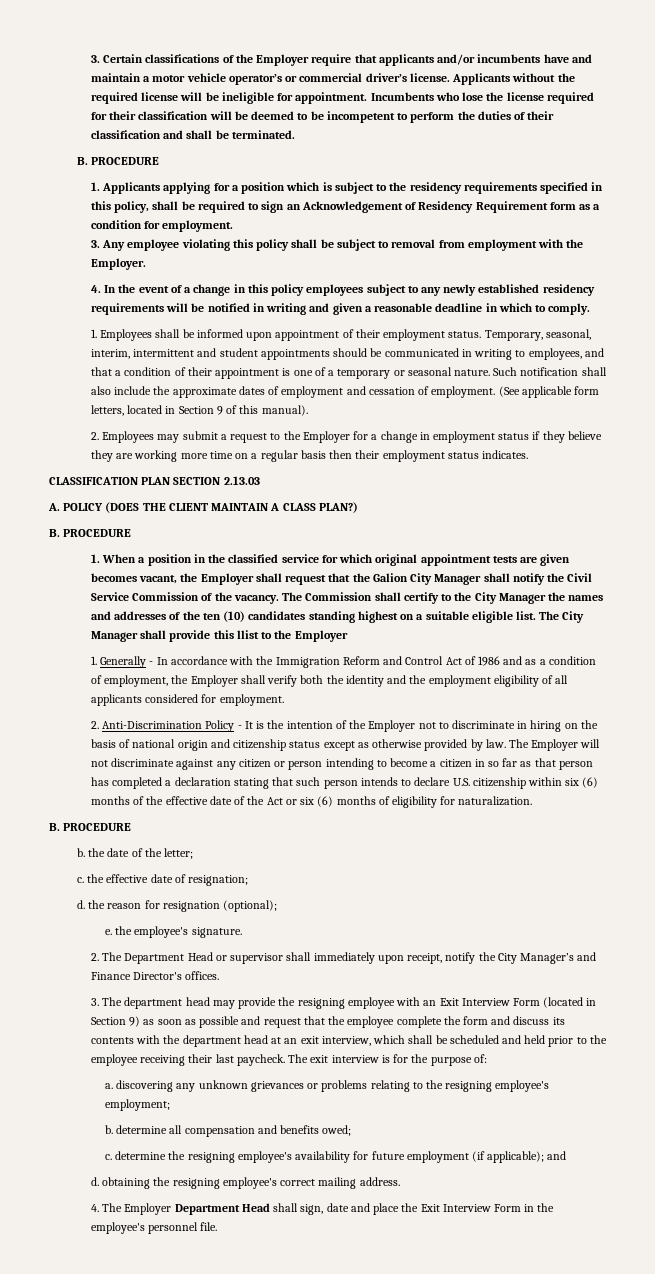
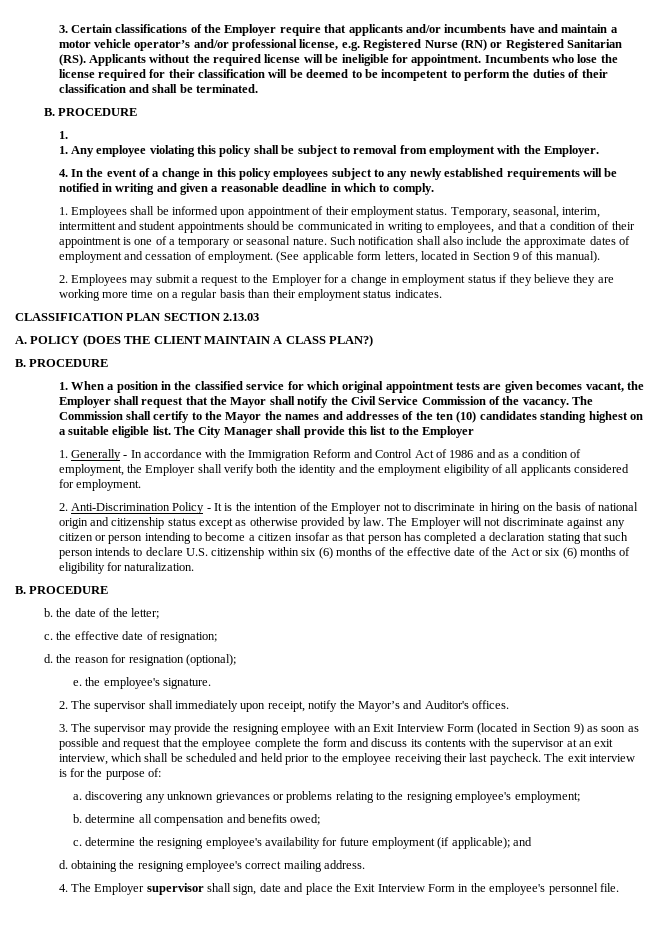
[285,73,450,82] or commercial driver’s license. -> [193,39,623,51] [58,54,86,66] and/or professional license, e.g. Registered Nurse (RN) or Registered Sanitarian (RS).
[102,182,604,194] [90,201,601,213] [90,220,234,232] [90,240,100,248] Applicants applying for a position which is subject to the residency requirements specified in this policy, shall be required to sign an Acknowledgement of Residency Requirement form as a condition for employment. // 3. -> [58,146,68,154] // 1.
[542,284,595,296] residency -> (504, 172) none
[329,450,353,459] then -> [248,289,271,298] than
[372,573,482,585] Galion City Manager -> [230,397,267,408] Mayor
[474,592,546,604] City Manager -> [225,412,262,423] Mayor
[236,630,259,639] llist -> [370,426,387,435] list
[474,758,518,767] in so far -> [294,532,330,541] insofar
[124,952,227,964] Department Head or -> (91, 704) none
[497,952,597,964] [90,972,183,980] City Manager’s and Finance Director's -> [357,700,469,712] Mayor’s and Auditor's
[124,997,210,1009] department head -> [94,724,147,735] supervisor
[182,1035,268,1047] department head -> [512,739,565,750] supervisor
[174,1203,270,1215] Department Head -> [146,883,204,895] supervisor

